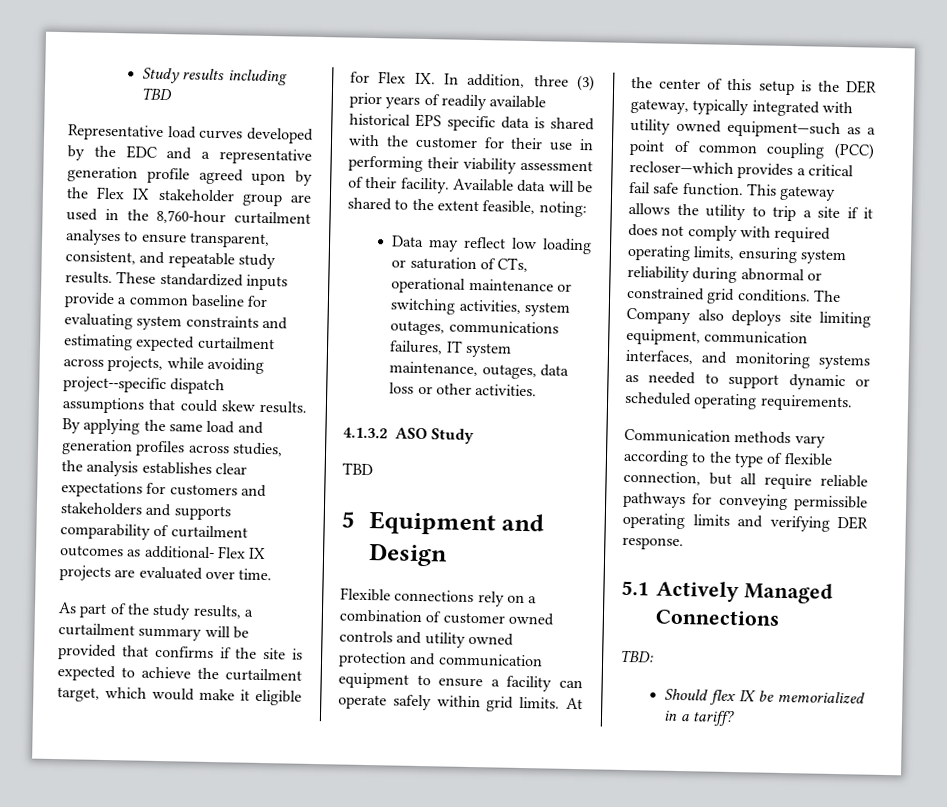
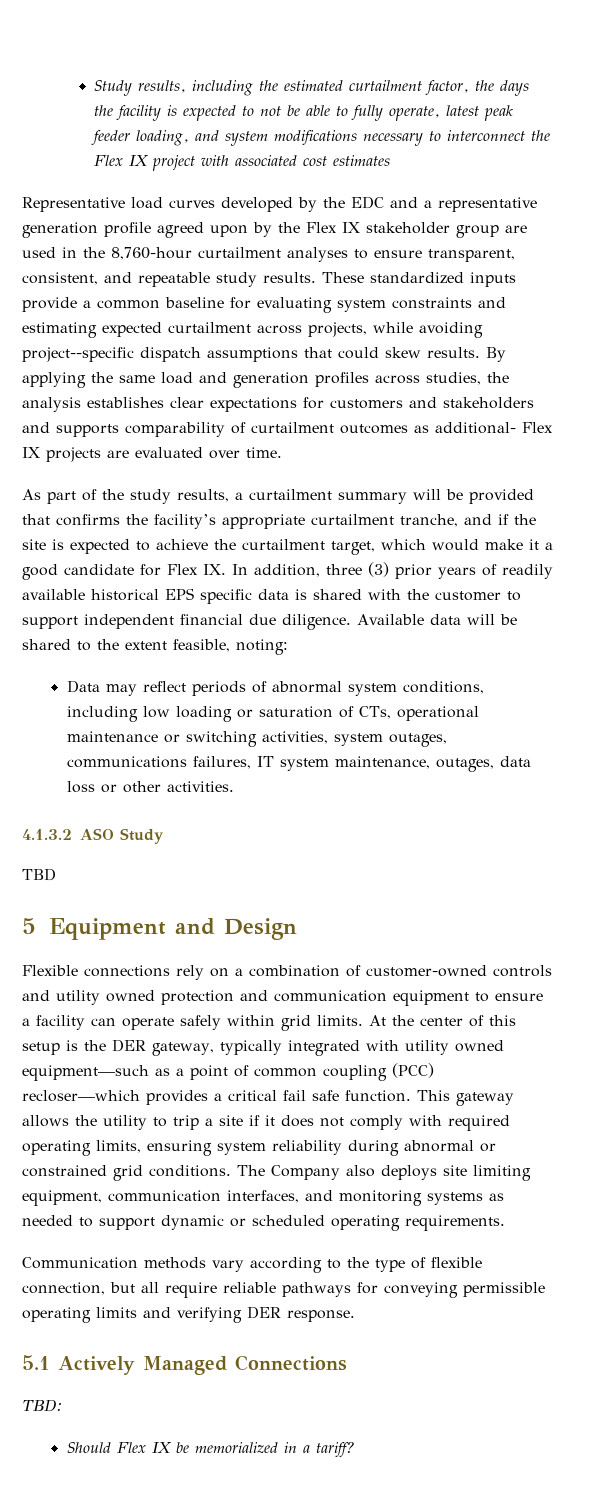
[142,67,288,86] [141,87,173,101] Study results including TBD -> [94,80,530,96] [94,105,514,121] [91,130,551,146] [94,155,391,171] Study results, including the estimated curtailment factor, the days the facility is expected to not be able to fully operate, latest peak feeder loading, and system modifications necessary to interconnect the Flex IX project with associated cost estimates
(214, 652) none -> [126,514,492,529] the facility’s appropriate curtailment tranche, and
[255,689,302,706] eligible -> [545,542,553,550] [22,564,134,580] a good candidate
[483,137,594,151] [348,155,593,174] [348,176,450,194] for their use in performing their viability assessment of their facility. -> [507,591,521,601] [22,614,351,630] to support independent financial due diligence.
(507, 242) none -> [191,681,484,696] [66,706,138,722] periods of abnormal system conditions, including
[442,612,554,626] customer owned -> [366,965,487,977] customer-owned
[709,689,737,706] flex -> [116,1442,146,1453] Flex

